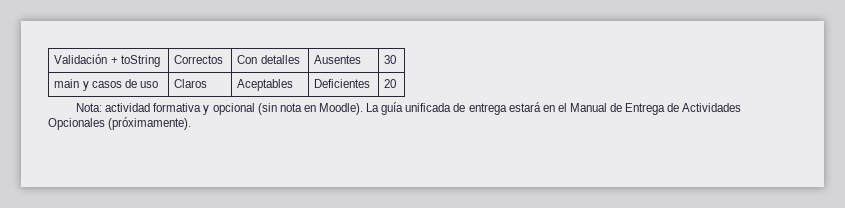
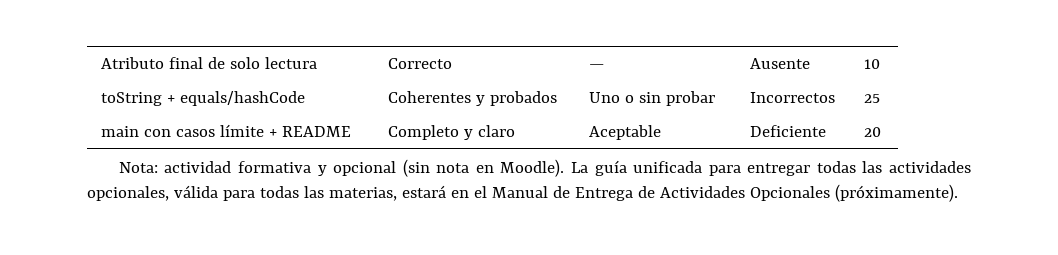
[54,54,160,67] [174,55,224,64] [237,55,300,64] [314,55,362,64] [384,55,397,64] [54,79,158,91] [174,79,208,88] [237,79,294,91] [314,79,371,88] Validación + toString | Correctos | Con detalles | Ausentes | 30 // main y casos de uso | Claros | Aceptables | Deficientes -> [101,57,318,69] [388,58,453,69] [589,64,605,69] [750,58,811,69] [864,59,881,69] [101,91,306,106] [388,91,558,106] [589,91,716,106] [750,92,836,103] [864,94,881,103] [101,124,352,137] [388,125,516,140] [589,125,662,140] [750,125,827,137] Atributo final de solo lectura | Correcto | — | Ausente | 10 // toString + equals/hashCode | Coherentes y probados | Uno o sin probar | Incorrectos | 25 // main con casos límite + README | Completo y claro | Aceptable | Deficiente
[453,103,507,115] de entrega -> [708,161,971,176] [87,185,397,201] para entregar todas las actividades opcionales, válida para todas las materias,

